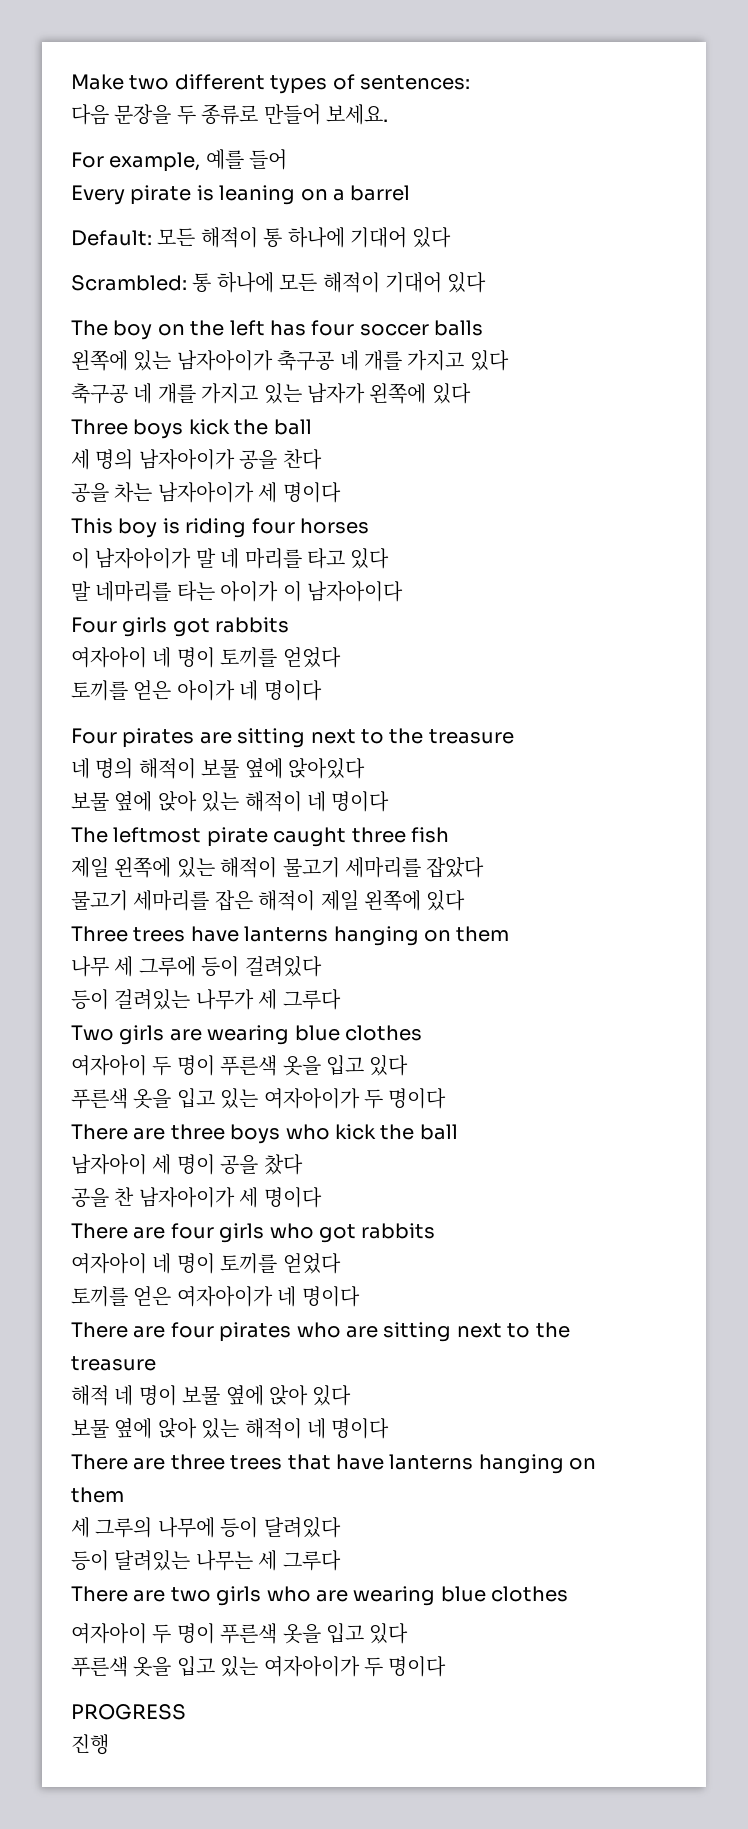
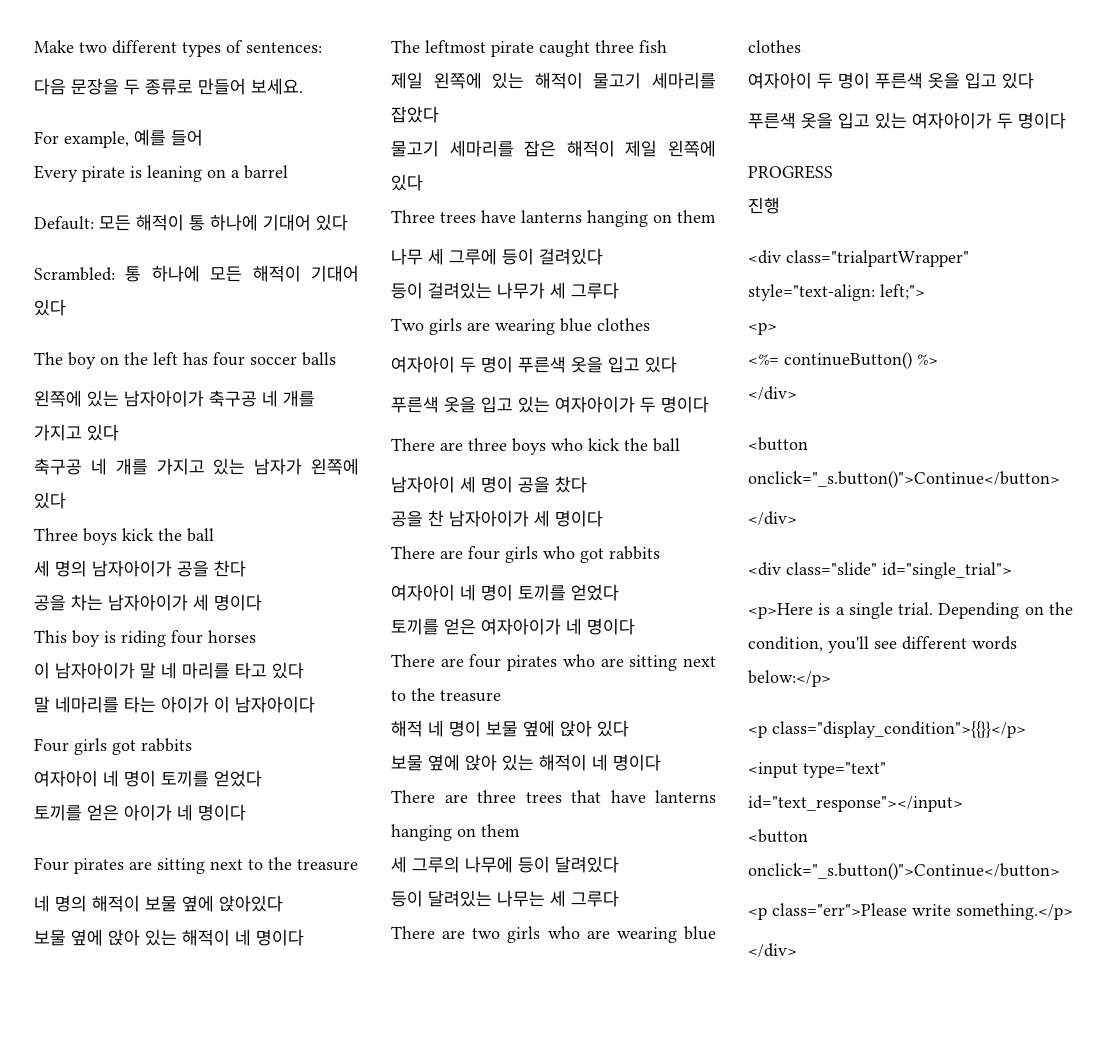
(109, 1744) none -> [748,250,969,267] [748,284,925,301] [748,322,777,335] [748,352,938,369] [748,386,797,400] [748,437,808,451] [748,471,1060,488] [748,511,797,525] [748,562,1012,579] [748,602,1073,619] [748,636,1017,653] [748,670,831,687] [748,721,1026,738] [748,762,886,778] [748,795,963,812] [748,829,808,843] [748,863,1060,880] [748,903,1073,920] [748,943,797,957] // <div class="trialpartWrapper" style="text-align: left;"> // <p> // <%= continueButton() %> // </div> // <button onclick="_s.button()">Continue</button> // </div> // <div class="slide" id="single_trial"> // <p>Here is a single trial. Depending on the condition, you'll see different words below:</p> // <p class="display_condition">{{}}</p> // <input type="text" id="text_response"></input> // <button onclick="_s.button()">Continue</button> // <p class="err">Please write something.</p> // </div>

